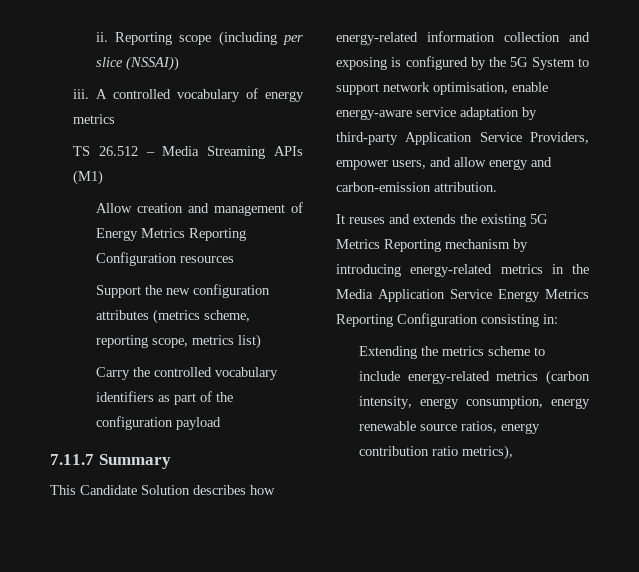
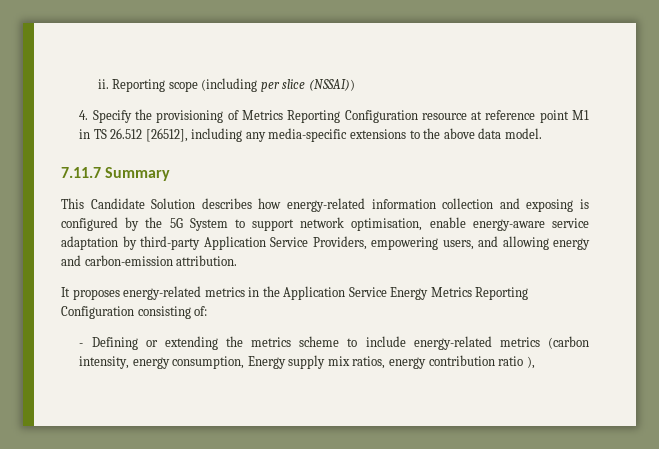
[72,88,304,102] [72,114,115,124] [72,146,303,159] [72,170,103,185] [95,202,303,216] [95,228,246,241] [95,252,234,266] [95,284,270,298] [95,309,250,324] [95,334,261,349] [95,367,278,380] [95,391,233,405] [95,416,221,430] iii. A controlled vocabulary of energy metrics // TS 26.512 – Media Streaming APIs (M1) // Allow creation and management of Energy Metrics Reporting Configuration resources // Support the new configuration attributes (metrics scheme, reporting scope, metrics list) // Carry the controlled vocabulary identifiers as part of the configuration payload -> [79,109,589,123] [79,128,542,142] 4. Specify the provisioning of Metrics Reporting Configuration resource at reference point M1 in TS 26.512 [26512], including any media-specific extensions to the above data model.
[336,160,388,170] empower -> [371,237,438,250] empowering
[454,157,486,167] allow -> [502,236,549,250] allowing
[349,214,548,227] [336,239,528,252] [336,264,401,277] reuses and extends the existing 5G Metrics Reporting mechanism by introducing -> [72,289,120,300] proposes
[336,289,373,299] Media -> (280, 291) none
[543,314,558,324] [358,346,417,359] in: // Extending -> [194,306,208,316] [79,336,218,350] of: // - Defining or extending
[551,398,590,409] [358,421,457,431] energy renewable source -> [247,355,350,369] Energy supply mix
[461,445,513,460] metrics), -> [526,356,535,369] ),

